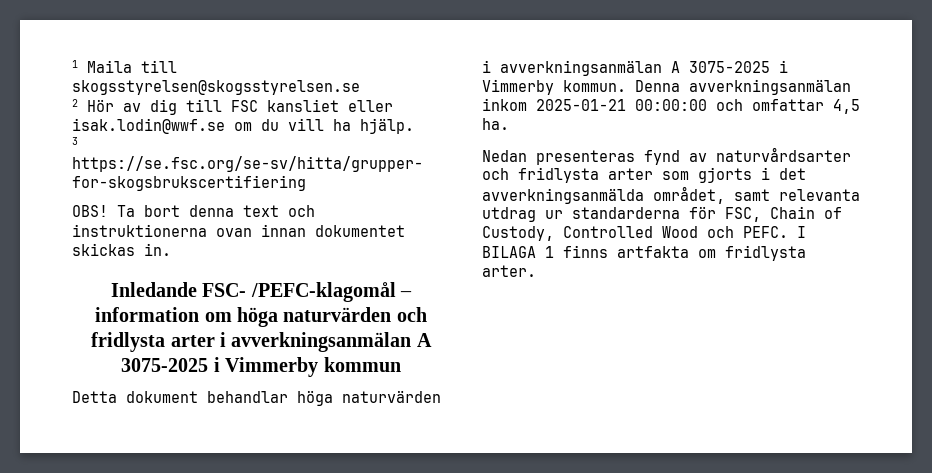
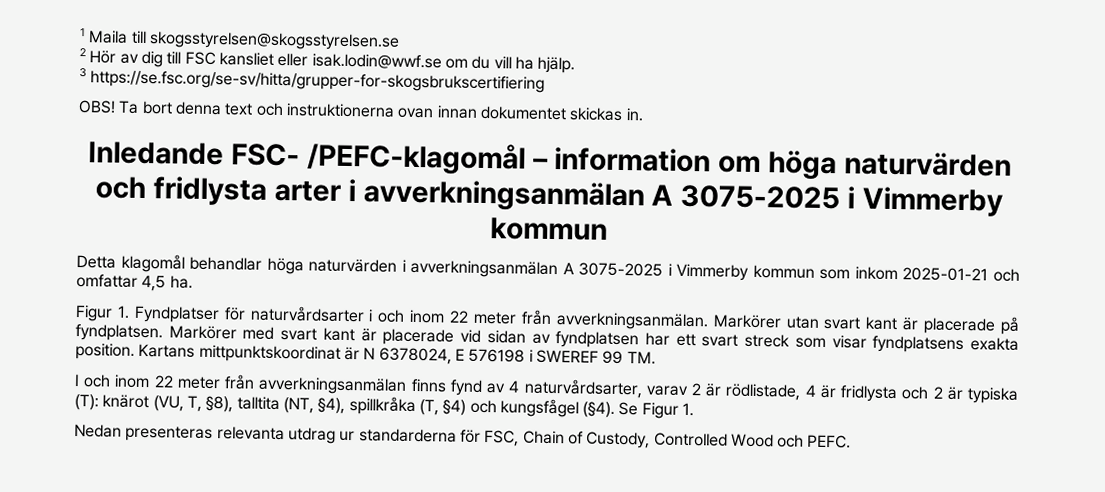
[126,391,198,403] dokument -> [120,253,185,273] klagomål
[563,79,851,95] kommun. Denna avverkningsanmälan -> [752,264,851,280] kommun som
[635,99,707,111] 00:00:00 -> (989, 274) none
[482,147,851,165] [482,167,806,183] [482,186,770,204] Nedan presenteras fynd av naturvårdsarter och fridlysta arter som gjorts i det avverkningsanmälda området, samt -> [75,305,1021,335] [75,324,1019,354] [75,343,656,365] [74,374,1019,404] [74,394,695,419] [74,424,214,443] Figur 1. Fyndplatser för naturvårdsarter i och inom 22 meter från avverkningsanmälan. Markörer utan svart kant är placerade på fyndplatsen. Markörer med svart kant är placerade vid sidan av fyndplatsen har ett svart streck som visar fyndplatsens exakta position. Kartans mittpunktskoordinat är N 6378024, E 576198 i SWEREF 99 TM. // I och inom 22 meter från avverkningsanmälan finns fynd av 4 naturvårdsarter, varav 2 är rödlistade, 4 är fridlysta och 2 är typiska (T): knärot (VU, T, §8), talltita (NT, §4), spillkråka (T, §4) och kungsfågel (§4). Se Figur 1. // Nedan presenteras
[797,226,806,238] [482,245,806,261] [482,265,536,277] I BILAGA 1 finns artfakta om fridlysta arter. -> (852, 441) none

